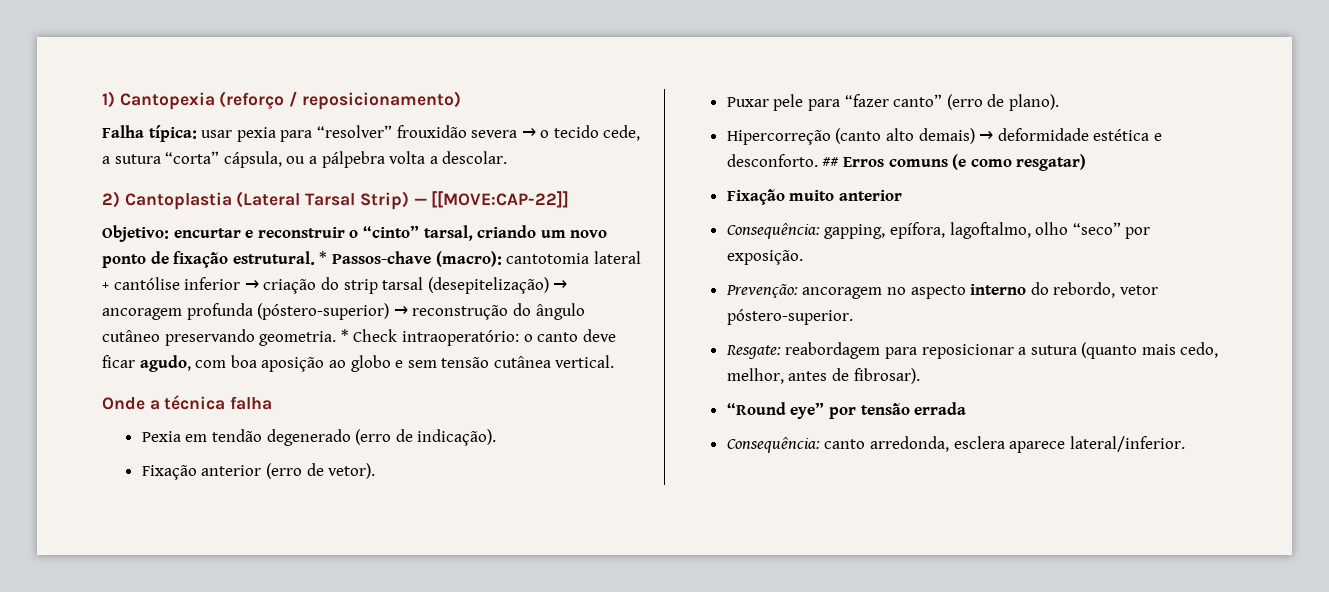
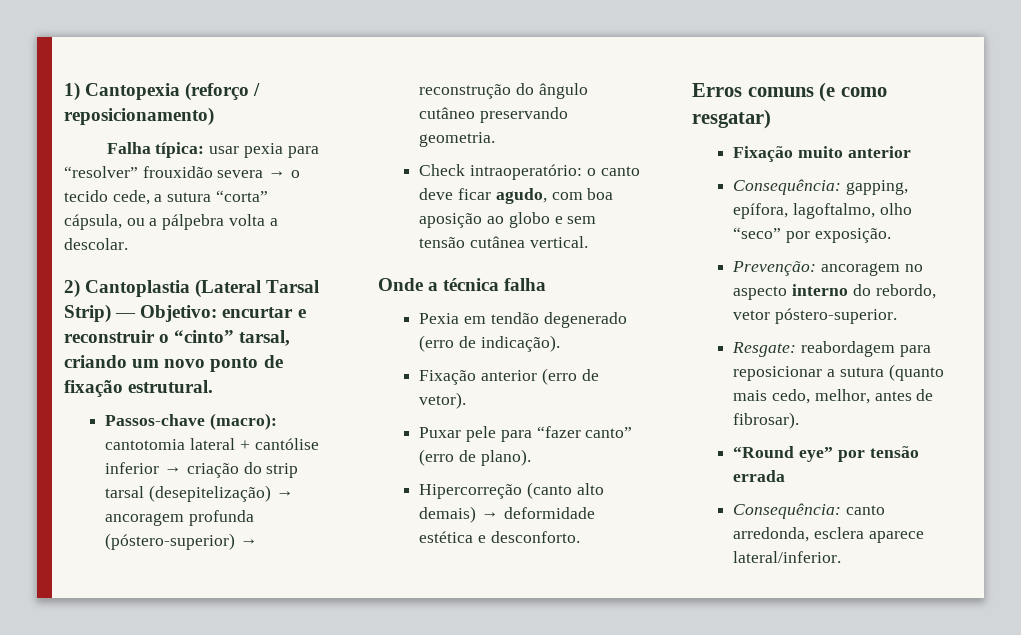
[431,191,570,208] [[MOVE:CAP-22]] // -> (137, 315) none
[319,251,328,264] * -> (214, 386) //
[340,329,349,342] * -> (496, 139) //
[822,157,840,167] ## -> (580, 537) //

